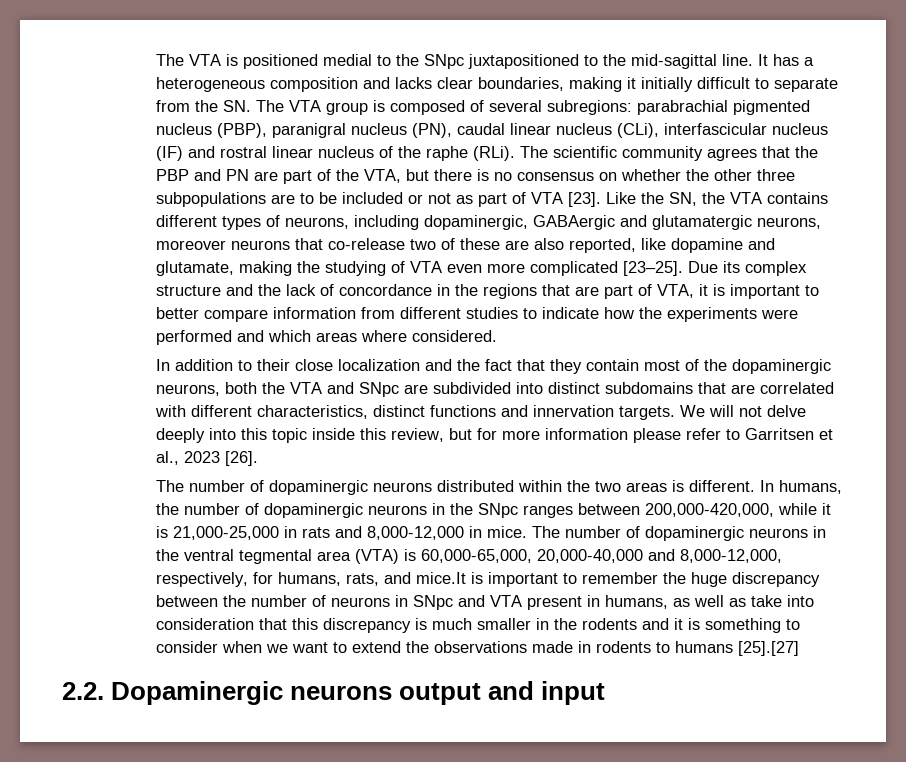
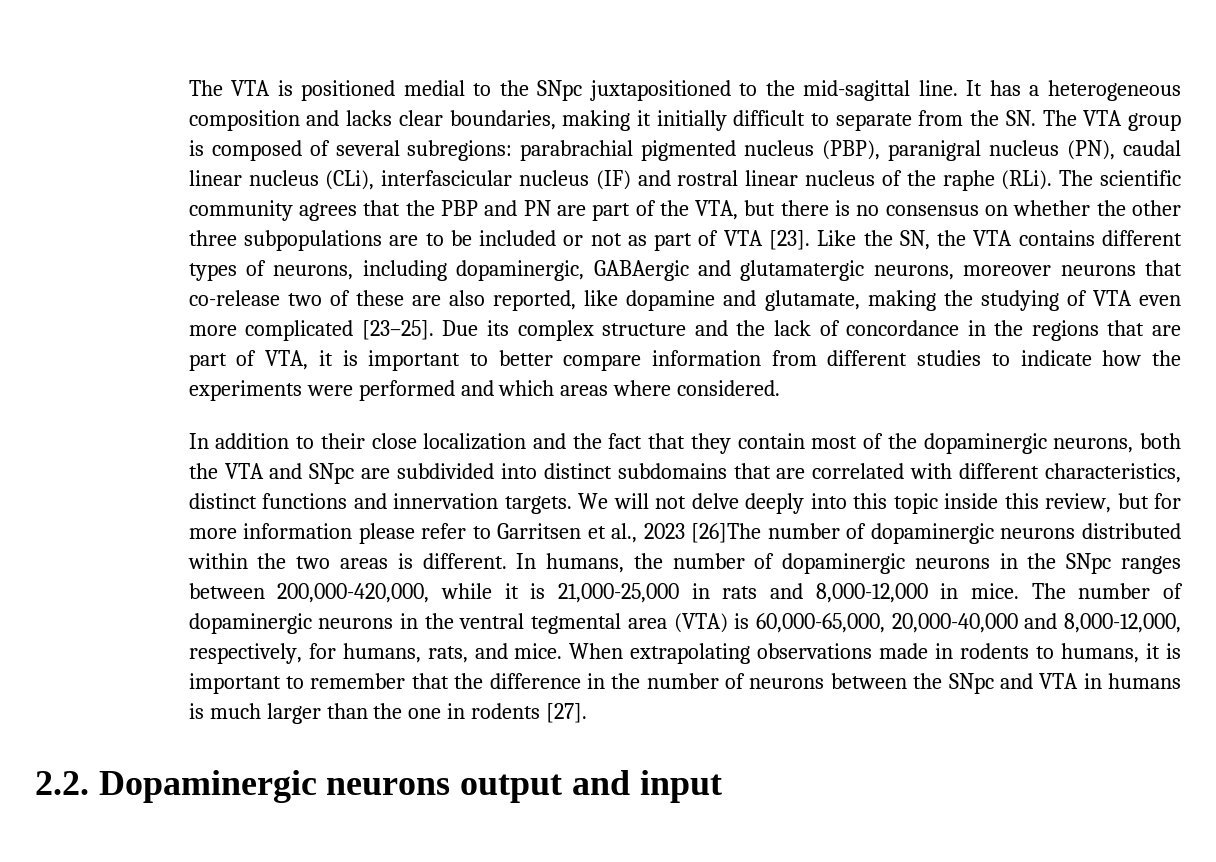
[224,451,258,466] [155,480,184,492] [26]. // The -> [691,523,762,543] [26]The
[415,572,820,587] [155,595,814,610] [155,618,800,633] [155,641,429,653] mice.It is important to remember the huge discrepancy between the number of neurons in SNpc and VTA present in humans, as well as take into consideration that this discrepancy is much smaller in the rodents and it is something to consider when we want to extend the -> [514,643,751,664] mice. When extrapolating
[674,641,799,656] humans [25].[27] -> [1061,643,1181,663] [188,673,1181,694] [188,703,588,724] humans, it is important to remember that the difference in the number of neurons between the SNpc and VTA in humans is much larger than the one in rodents [27].

